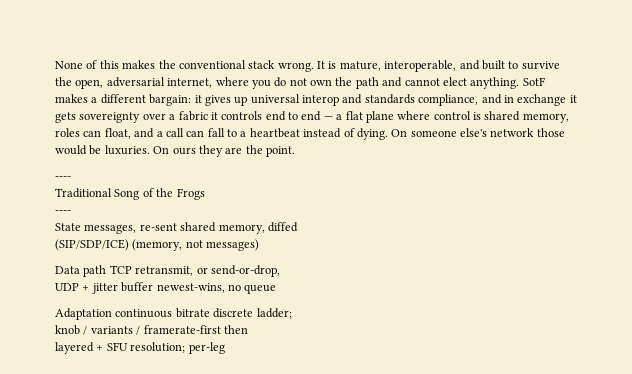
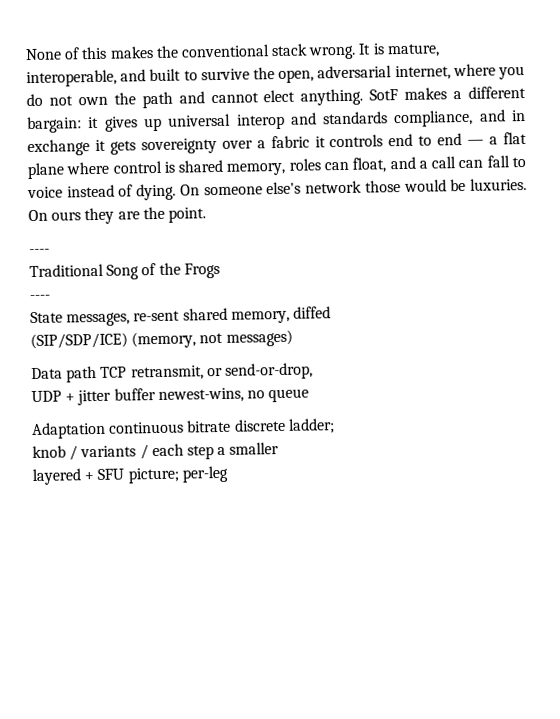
[240,128,300,138] a heartbeat -> [27,186,63,199] voice
[143,325,248,334] framerate-first then -> [151,442,280,460] each step a smaller
[130,342,186,353] resolution; -> [127,467,179,484] picture;

